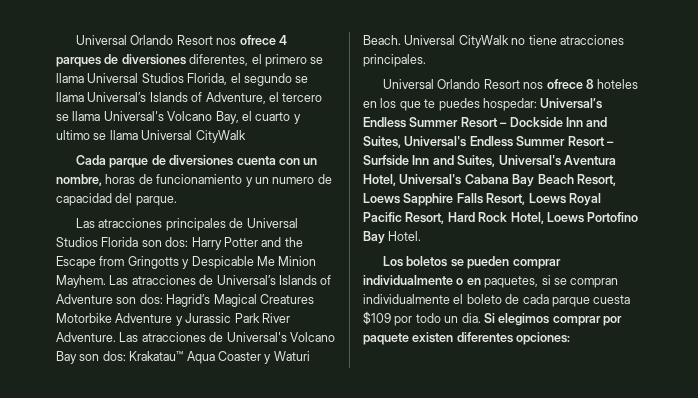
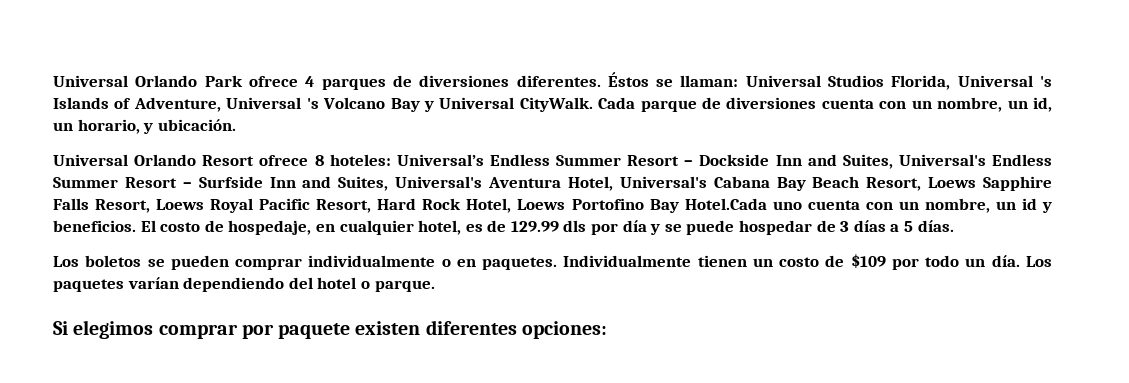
[76,35,237,45] Universal Orlando Resort nos -> [53,75,243,87] Universal Orlando Park
[189,54,324,67] [56,73,309,86] [56,92,323,104] [56,111,301,124] [56,130,246,143] diferentes, el primero se llama Universal Studios Florida, el segundo se llama Universal’s Islands of Adventure, el tercero se llama Universal's Volcano Bay, el cuarto y ultimo se llama Universal CityWalk // -> [516,72,1052,90] [53,97,593,112] diferentes. Éstos se llaman: Universal Studios Florida, Universal 's Islands of Adventure, Universal 's Volcano Bay y Universal CityWalk.
[105,174,332,187] [56,193,177,206] [76,218,298,231] [56,237,303,250] [56,256,317,269] [56,275,332,288] [56,294,314,307] [56,313,290,326] [56,332,335,342] [56,351,310,364] [363,35,624,48] [363,54,426,67] [383,79,544,89] horas de funcionamiento y un numero de capacidad del parque. // Las atracciones principales de Universal Studios Florida son dos: Harry Potter and the Escape from Gringotts y Despicable Me Minion Mayhem. Las atracciones de Universal’s Islands of Adventure son dos: Hagrid’s Magical Creatures Motorbike Adventure y Jurassic Park River Adventure. Las atracciones de Universal's Volcano Bay son dos: Krakatau™ Aqua Coaster y Waturi Beach. Universal CityWalk no tiene atracciones principales. // Universal Orlando Resort nos -> [1007,97,1053,112] [53,119,236,134] [53,154,255,166] un id, un horario, y ubicación. // Universal Orlando Resort
[597,79,639,89] [363,98,537,111] hoteles en los que te puedes hospedar: -> [329,154,391,166] hoteles:
[388,231,422,241] Hotel. -> [684,198,1052,213] [53,220,954,235] Hotel.Cada uno cuenta con un nombre, un id y beneficios. El costo de hospedaje, en cualquier hotel, es de 129.99 dls por día y se puede hospedar de 3 días a 5 días.
[484,275,619,288] [363,294,631,307] [363,311,481,326] paquetes, si se compran individualmente el boleto de cada parque cuesta $109 por todo un dia. -> [482,254,1053,270] [53,277,435,292] paquetes. Individualmente tienen un costo de $109 por todo un día. Los paquetes varían dependiendo del hotel o parque. //

